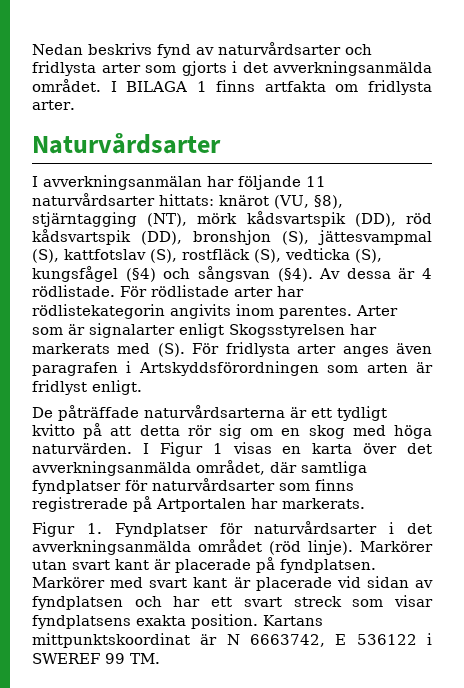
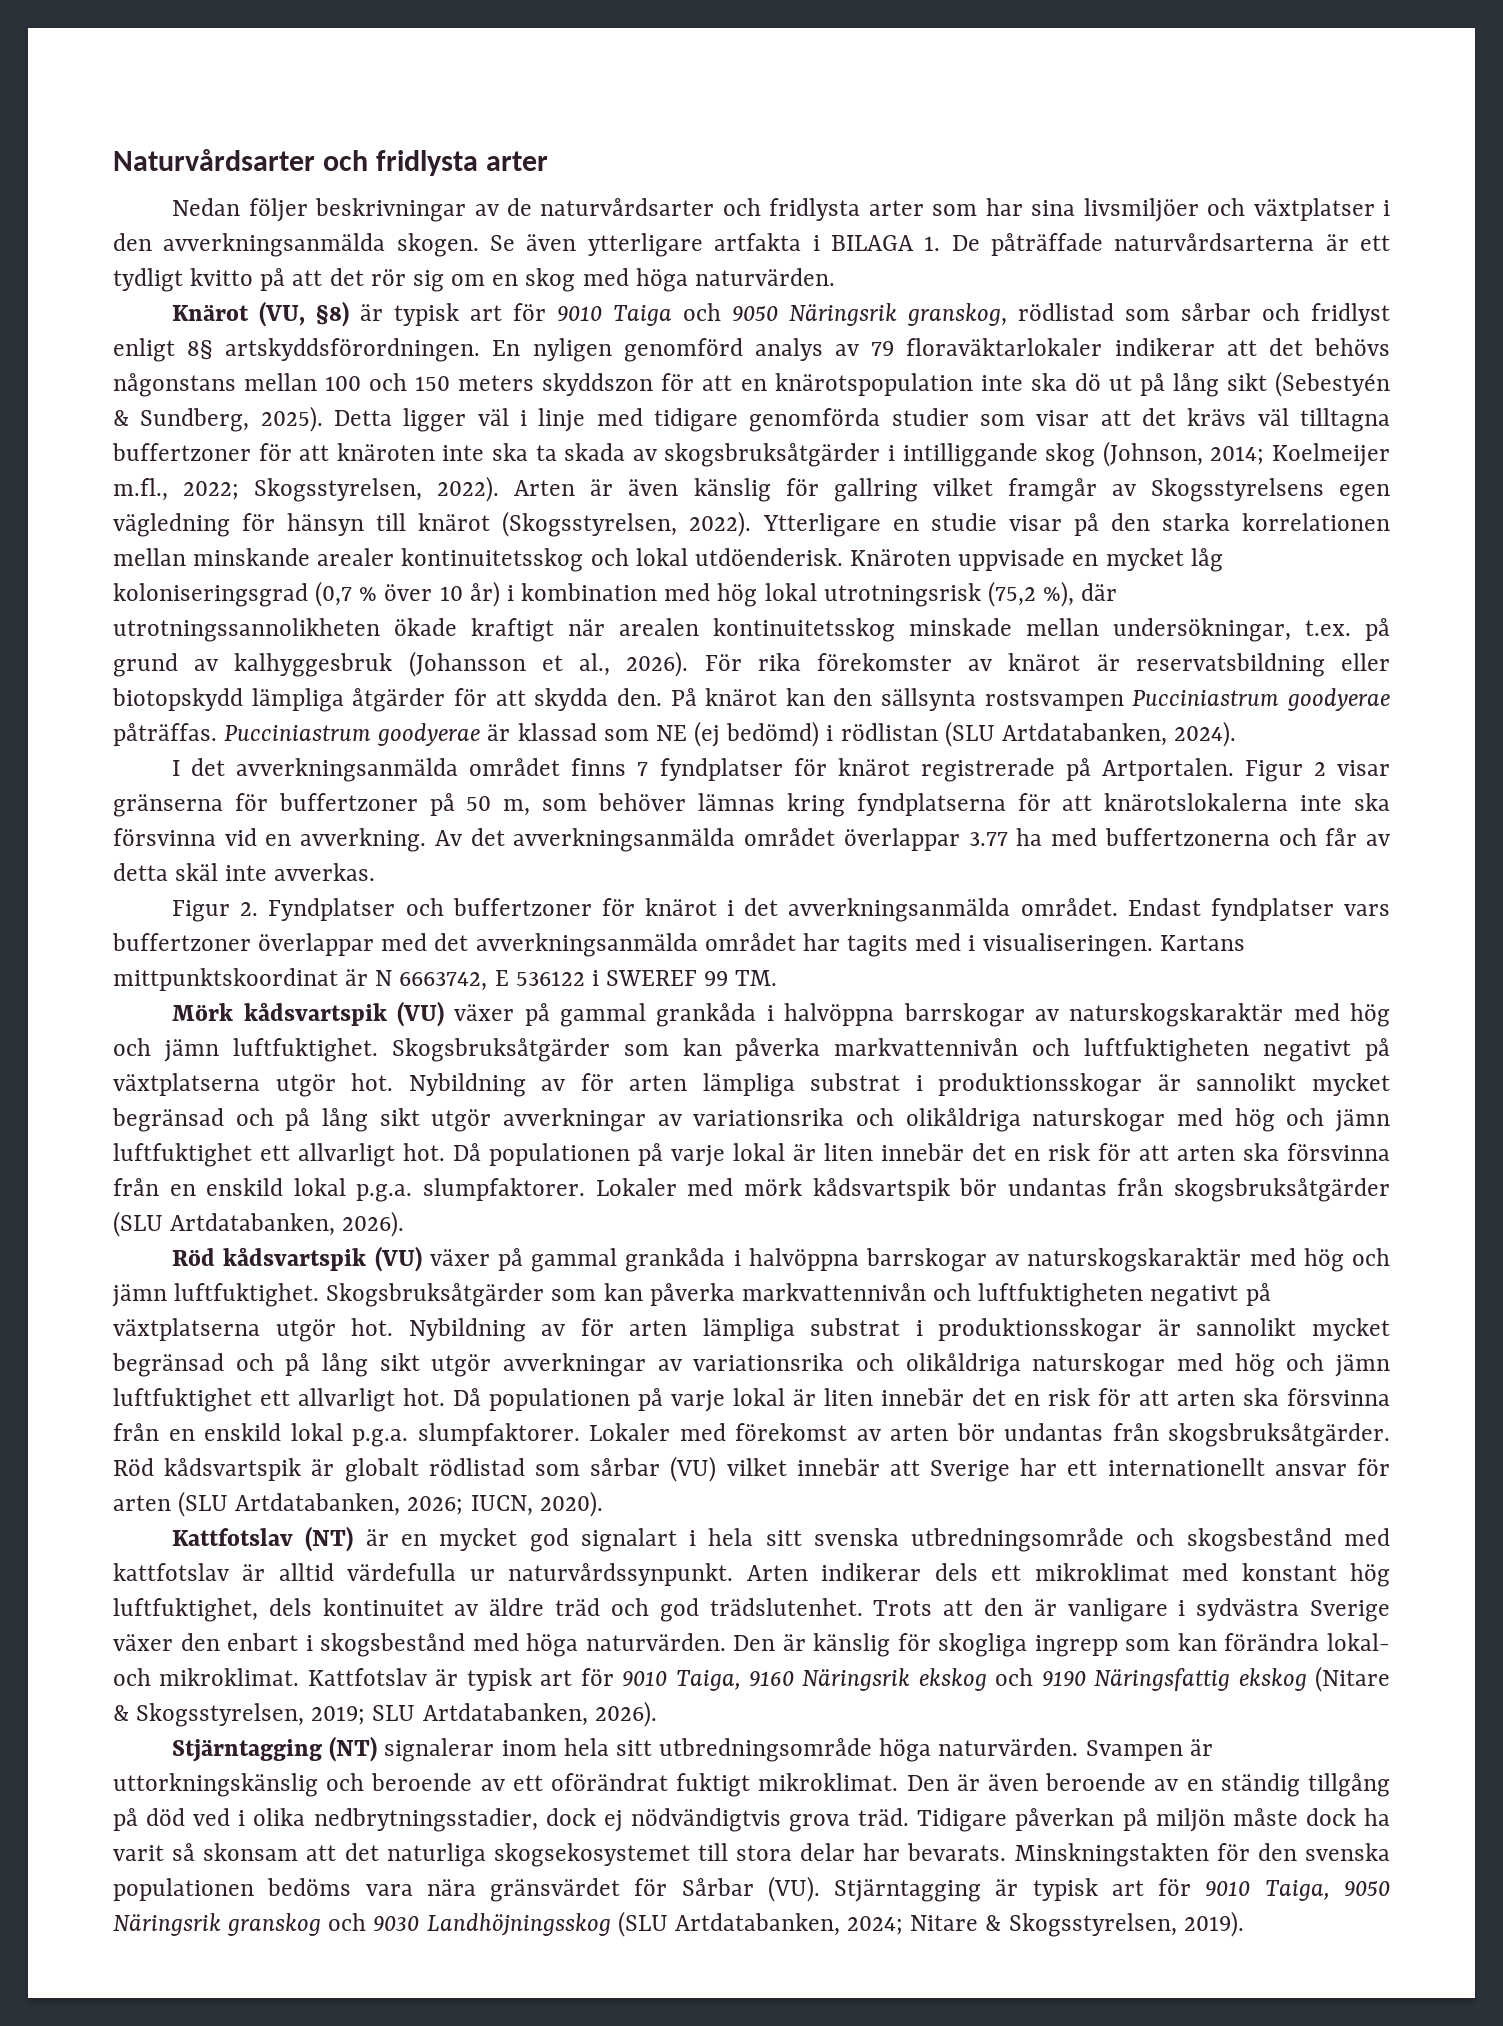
[32,43,214,58] Nedan beskrivs fynd av -> [113,149,548,176] [172,198,532,222] Naturvårdsarter och fridlysta arter // Nedan följer beskrivningar av de
[181,61,432,76] [32,79,432,95] [32,100,75,110] [32,133,221,154] [32,175,326,190] [32,193,343,209] [32,211,432,227] [32,229,432,245] [32,248,382,263] [32,266,432,282] [32,285,304,297] [32,304,398,319] [32,323,377,338] [32,342,432,357] [32,361,433,376] [32,380,142,395] gjorts i det avverkningsanmälda området. I BILAGA 1 finns artfakta om fridlysta arter. // Naturvårdsarter // I avverkningsanmälan har följande 11 naturvårdsarter hittats: knärot (VU, §8), stjärntagging (NT), mörk kådsvartspik (DD), röd kådsvartspik (DD), bronshjon (S), jättesvampmal (S), kattfotslav (S), rostfläck (S), vedticka (S), kungsfågel (§4) och sångsvan (§4). Av dessa är 4 rödlistade. För rödlistade arter har rödlistekategorin angivits inom parentes. Arter som är signalarter enligt Skogsstyrelsen har markerats med (S). För fridlysta arter anges även paragrafen i Artskyddsförordningen som arten är fridlyst enligt. // -> [985,198,1391,222] [113,233,941,257] har sina livsmiljöer och växtplatser i den avverkningsanmälda skogen. Se även ytterligare artfakta i BILAGA 1.
[139,425,180,436] detta -> [329,268,364,286] det
[142,442,432,457] [32,460,367,476] [32,478,354,494] [32,496,365,512] [32,521,432,537] [32,539,433,555] [32,557,376,573] [32,576,433,591] [32,595,434,610] [32,614,258,629] I Figur 1 visas en karta över det avverkningsanmälda området, där samtliga fyndplatser för naturvårdsarter som finns registrerade på Artportalen har markerats. // Figur 1. Fyndplatser för naturvårdsarter i det avverkningsanmälda området (röd linje). Markörer utan svart kant är placerade på fyndplatsen. Markörer med svart kant är placerade vid sidan av fyndplatsen och har ett svart streck som visar fyndplatsens exakta position. -> [172,301,1391,327] [113,338,1391,362] [113,371,1391,397] [113,406,1390,432] [112,441,1390,467] [113,476,1390,502] [113,511,1390,537] [113,548,1223,572] [113,581,1118,607] [113,618,1390,642] [113,651,1390,677] [112,688,1390,712] [113,721,1237,747] [172,758,1391,782] [113,793,1390,817] [113,828,1391,852] [113,863,376,881] [172,898,1391,922] [112,933,1153,957] // Knärot (VU, §8) är typisk art för 9010 Taiga och 9050 Näringsrik granskog, rödlistad som sårbar och fridlyst enligt 8§ artskyddsförordningen. En nyligen genomförd analys av 79 floraväktarlokaler indikerar att det behövs någonstans mellan 100 och 150 meters skyddszon för att en knärotspopulation inte ska dö ut på lång sikt (Sebestyén & Sundberg, 2025). Detta ligger väl i linje med tidigare genomförda studier som visar att det krävs väl tilltagna buffertzoner för att knäroten inte ska ta skada av skogsbruksåtgärder i intilliggande skog (Johnson, 2014; Koelmeijer m.fl., 2022; Skogsstyrelsen, 2022). Arten är även känslig för gallring vilket framgår av Skogsstyrelsens egen vägledning för hänsyn till knärot (Skogsstyrelsen, 2022). Ytterligare en studie visar på den starka korrelationen mellan minskande arealer kontinuitetsskog och lokal utdöenderisk. Knäroten uppvisade en mycket låg koloniseringsgrad (0,7 % över 10 år) i kombination med hög lokal utrotningsrisk (75,2 %), där utrotningssannolikheten ökade kraftigt när arealen kontinuitetsskog minskade mellan undersökningar, t.ex. på grund av kalhyggesbruk (Johansson et al., 2026). För rika förekomster av knärot är reservatsbildning eller biotopskydd lämpliga åtgärder för att skydda den. På knärot kan den sällsynta rostsvampen Pucciniastrum goodyerae påträffas. Pucciniastrum goodyerae är klassad som NE (ej bedömd) i rödlistan (SLU Artdatabanken, 2024). // I det avverkningsanmälda området finns 7 fyndplatser för knärot registrerade på Artportalen. Figur 2 visar gränserna för buffertzoner på 50 m, som behöver lämnas kring fyndplatserna för att knärotslokalerna inte ska försvinna vid en avverkning. Av det avverkningsanmälda området överlappar 3.77 ha med buffertzonerna och får av detta skäl inte avverkas. // Figur 2. Fyndplatser och buffertzoner för knärot i det avverkningsanmälda området. Endast fyndplatser vars buffertzoner överlappar med det avverkningsanmälda området har tagits med i visualiseringen.
(160, 658) none -> [172,1001,1390,1027] [113,1038,1390,1062] [113,1073,1390,1097] [112,1108,1390,1132] [113,1143,1390,1167] [113,1178,1390,1202] [113,1211,405,1237] [172,1246,1391,1272] [112,1283,1271,1307] [113,1318,1390,1342] [112,1353,1390,1377] [113,1388,1390,1412] [113,1423,1390,1447] [113,1456,1390,1482] [113,1491,603,1517] [172,1526,1390,1552] [113,1563,1390,1587] [113,1598,1390,1622] [113,1633,1390,1657] [113,1666,1390,1692] [113,1701,657,1727] [172,1736,1213,1762] [113,1773,1391,1797] [113,1808,1390,1832] [113,1843,1391,1867] [113,1876,1390,1902] [113,1911,1244,1937] // Mörk kådsvartspik (VU) växer på gammal grankåda i halvöppna barrskogar av naturskogskaraktär med hög och jämn luftfuktighet. Skogsbruksåtgärder som kan påverka markvattennivån och luftfuktigheten negativt på växtplatserna utgör hot. Nybildning av för arten lämpliga substrat i produktionsskogar är sannolikt mycket begränsad och på lång sikt utgör avverkningar av variationsrika och olikåldriga naturskogar med hög och jämn luftfuktighet ett allvarligt hot. Då populationen på varje lokal är liten innebär det en risk för att arten ska försvinna från en enskild lokal p.g.a. slumpfaktorer. Lokaler med mörk kådsvartspik bör undantas från skogsbruksåtgärder (SLU Artdatabanken, 2026). // Röd kådsvartspik (VU) växer på gammal grankåda i halvöppna barrskogar av naturskogskaraktär med hög och jämn luftfuktighet. Skogsbruksåtgärder som kan påverka markvattennivån och luftfuktigheten negativt på växtplatserna utgör hot. Nybildning av för arten lämpliga substrat i produktionsskogar är sannolikt mycket begränsad och på lång sikt utgör avverkningar av variationsrika och olikåldriga naturskogar med hög och jämn luftfuktighet ett allvarligt hot. Då populationen på varje lokal är liten innebär det en risk för att arten ska försvinna från en enskild lokal p.g.a. slumpfaktorer. Lokaler med förekomst av arten bör undantas från skogsbruksåtgärder. Röd kådsvartspik är globalt rödlistad som sårbar (VU) vilket innebär att Sverige har ett internationellt ansvar för arten (SLU Artdatabanken, 2026; IUCN, 2020). // Kattfotslav (NT) är en mycket god signalart i hela sitt svenska utbredningsområde och skogsbestånd med kattfotslav är alltid värdefulla ur naturvårdssynpunkt. Arten indikerar dels ett mikroklimat med konstant hög luftfuktighet, dels kontinuitet av äldre träd och god trädslutenhet. Trots att den är vanligare i sydvästra Sverige växer den enbart i skogsbestånd med höga naturvärden. Den är känslig för skogliga ingrepp som kan förändra lokal- och mikroklimat. Kattfotslav är typisk art för 9010 Taiga, 9160 Näringsrik ekskog och 9190 Näringsfattig ekskog (Nitare & Skogsstyrelsen, 2019; SLU Artdatabanken, 2026). // Stjärntagging (NT) signalerar inom hela sitt utbredningsområde höga naturvärden. Svampen är uttorkningskänslig och beroende av ett oförändrat fuktigt mikroklimat. Den är även beroende av en ständig tillgång på död ved i olika nedbrytningsstadier, dock ej nödvändigtvis grova träd. Tidigare påverkan på miljön måste dock ha varit så skonsam att det naturliga skogsekosystemet till stora delar har bevarats. Minskningstakten för den svenska populationen bedöms vara nära gränsvärdet för Sårbar (VU). Stjärntagging är typisk art för 9010 Taiga, 9050 Näringsrik granskog och 9030 Landhöjningsskog (SLU Artdatabanken, 2024; Nitare & Skogsstyrelsen, 2019).

